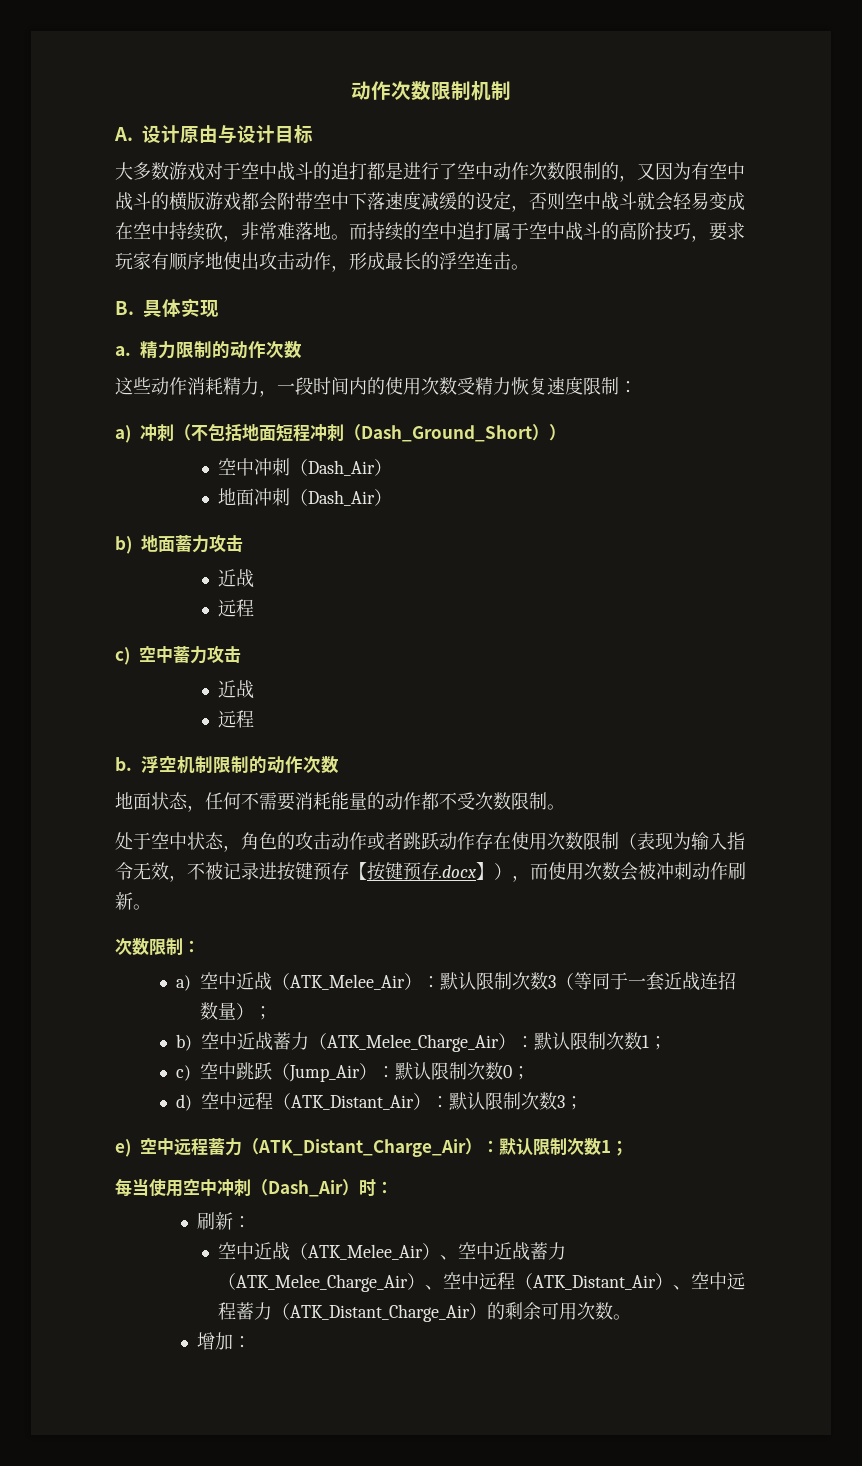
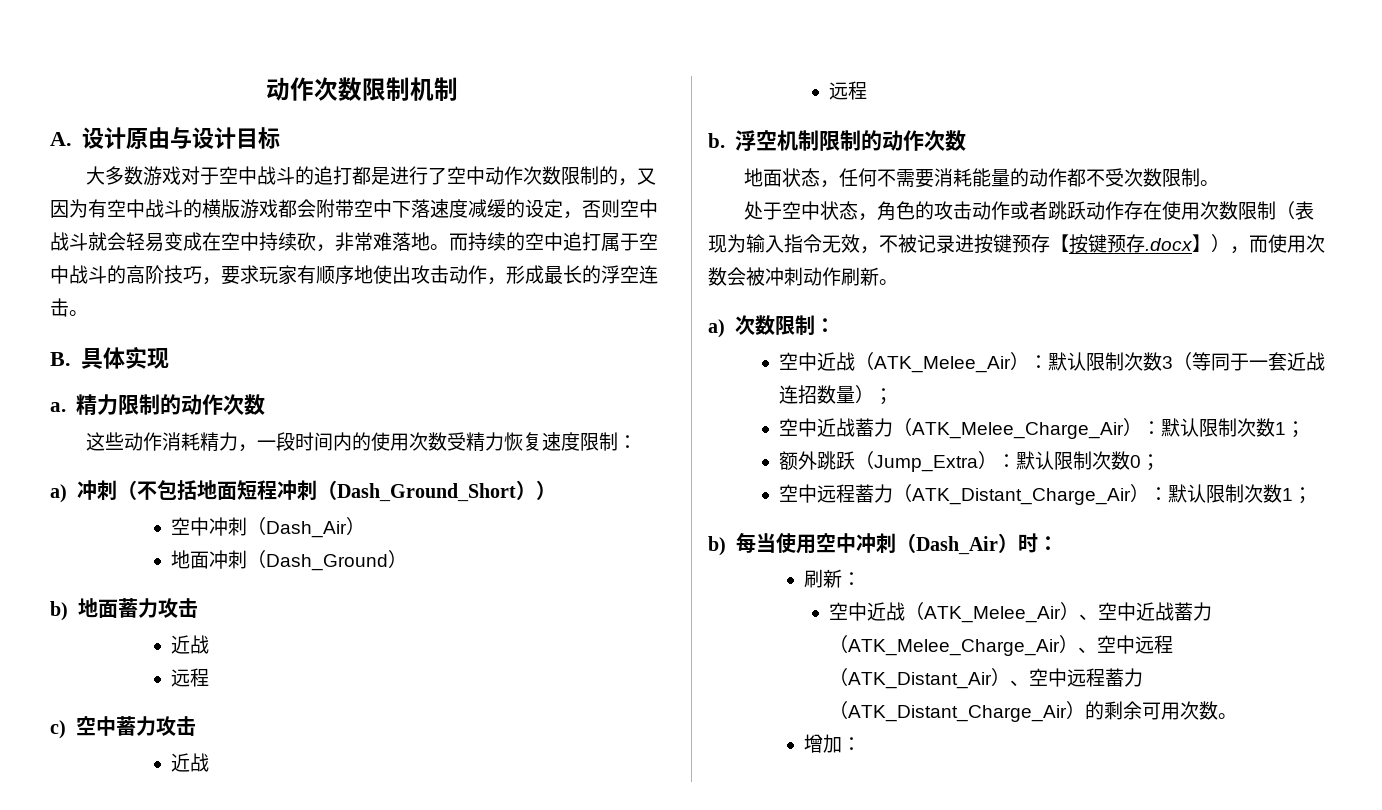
[308,490,376,506] Dash_Air -> [265,554,388,571] Dash_Ground
(151, 907) none -> [708,319,725,338] a)
[176,975,192,991] a) -> (835, 325) none
[176,1034,193,1051] b) -> (893, 396) none
[176,1062,361,1082] c)空中跳跃（Jump_Air -> [778,451,978,472] 额外跳跃（Jump_Extra
[176,1092,584,1111] [115,1139,131,1157] d)空中远程（ATK_Distant_Air）：默认限制次数3； // e) -> (1160, 462) none
(628, 1148) none -> [708,536,726,556] b)

